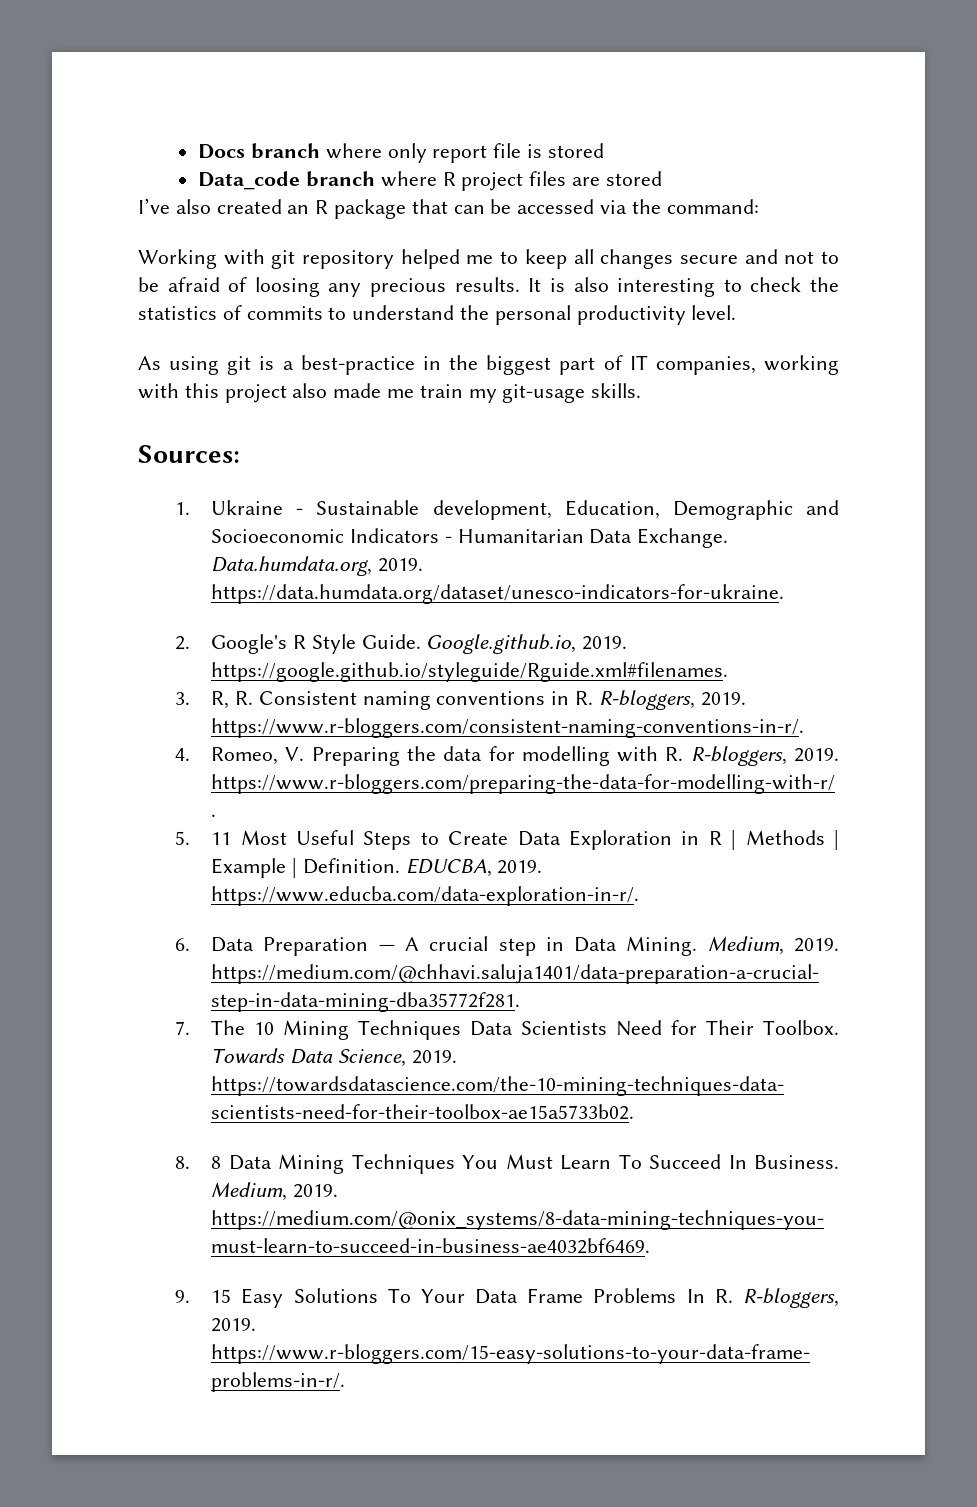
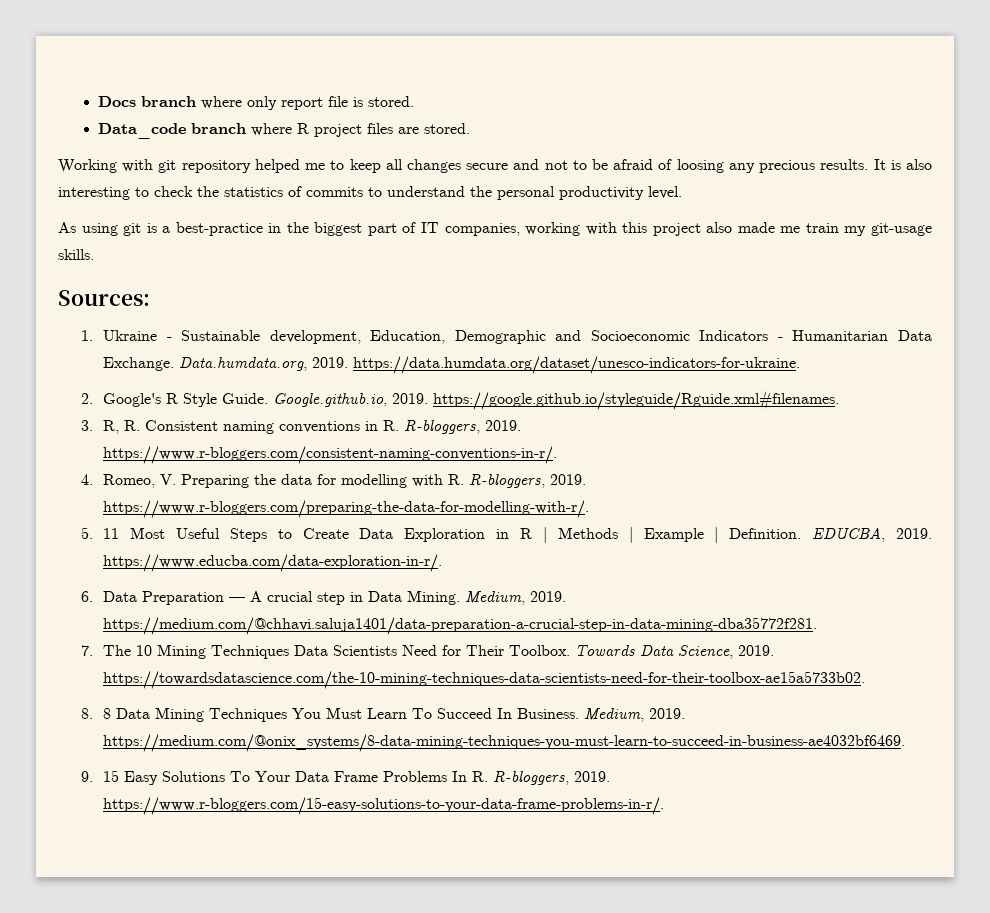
[547,143,604,158] stored -> [368,96,415,107] stored.
[605,171,662,186] [138,198,759,219] stored // I’ve also created an R package that can be accessed via the command: -> [424,123,471,134] stored.

